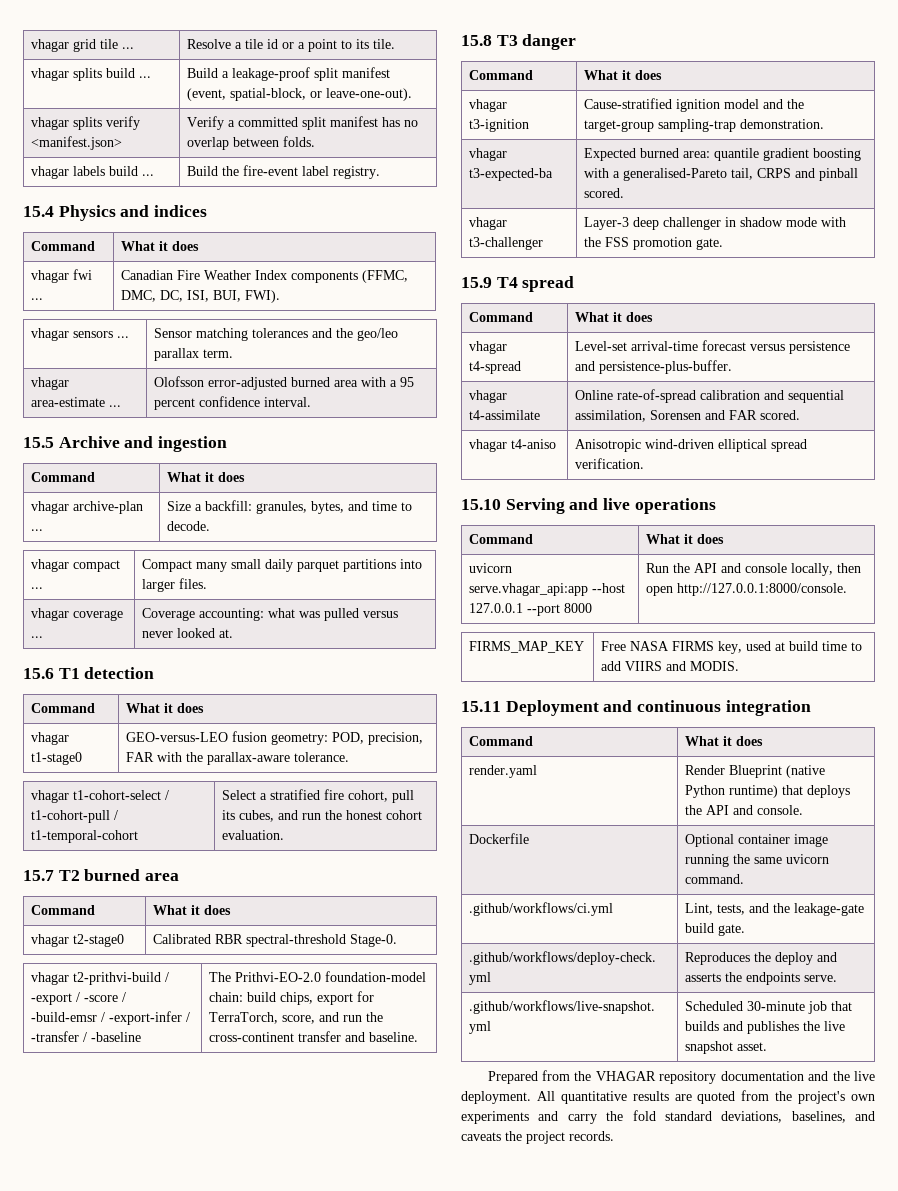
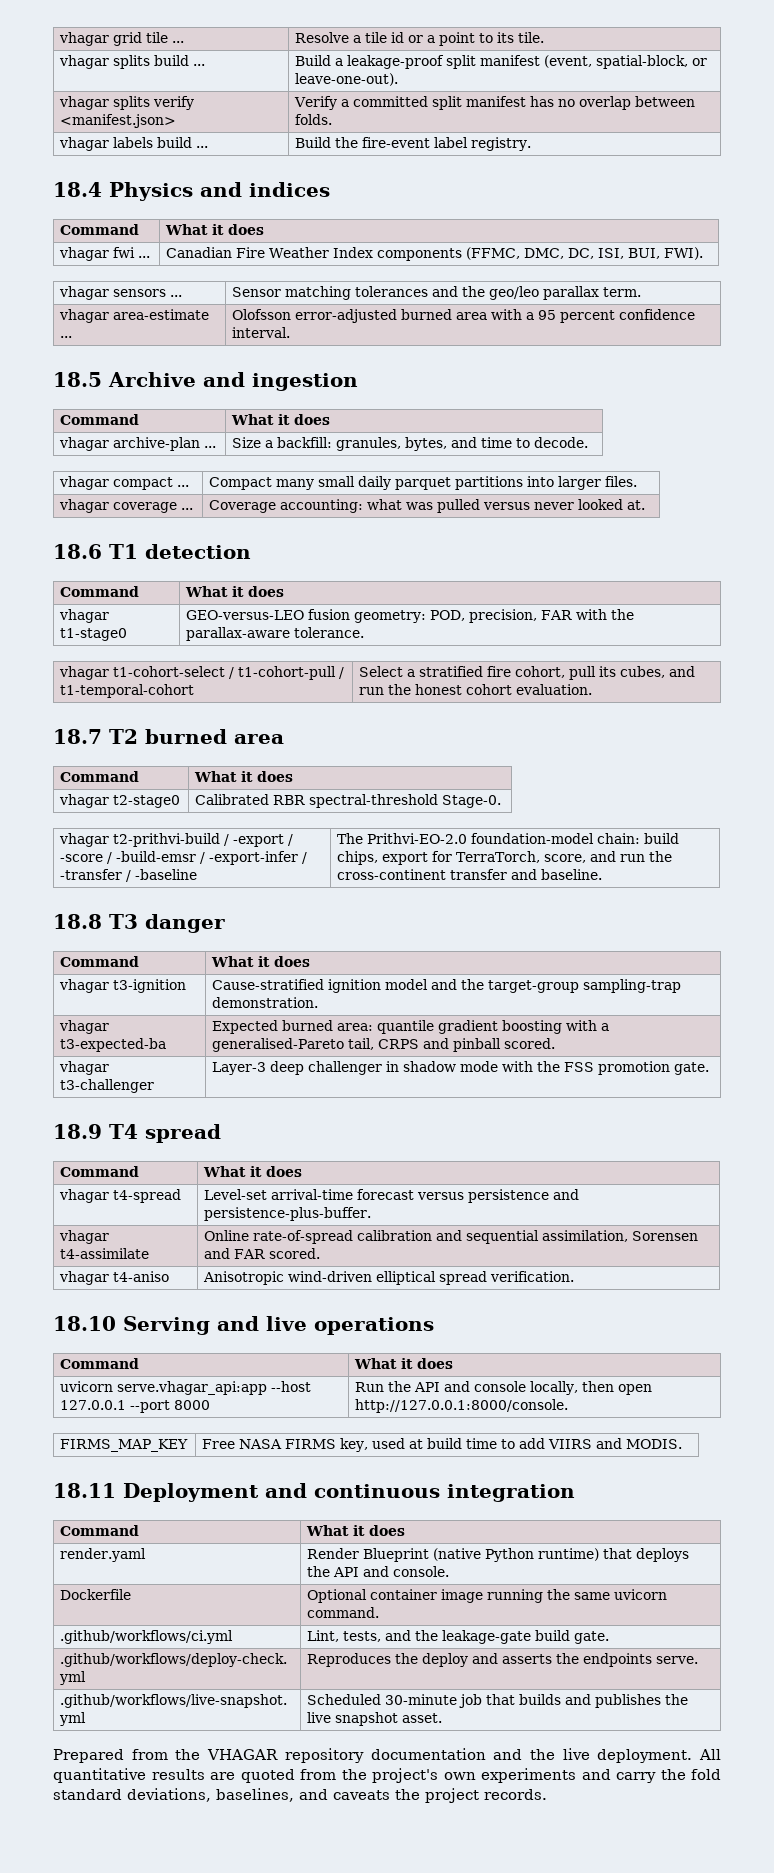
[23,206,54,217] 15.4 -> [53,182,102,197] 18.4
[23,437,54,448] 15.5 -> [53,372,102,387] 18.5
[23,668,54,679] 15.6 -> [53,544,102,559] 18.6
[23,870,54,881] 15.7 -> [53,729,102,744] 18.7
[461,35,492,46] 15.8 -> [53,914,102,929] 18.8
[461,277,492,288] 15.9 -> [53,1124,102,1139] 18.9
[461,499,501,510] 15.10 -> [53,1316,116,1331] 18.10
[461,701,501,712] 15.11 -> [53,1483,116,1498] 18.11

